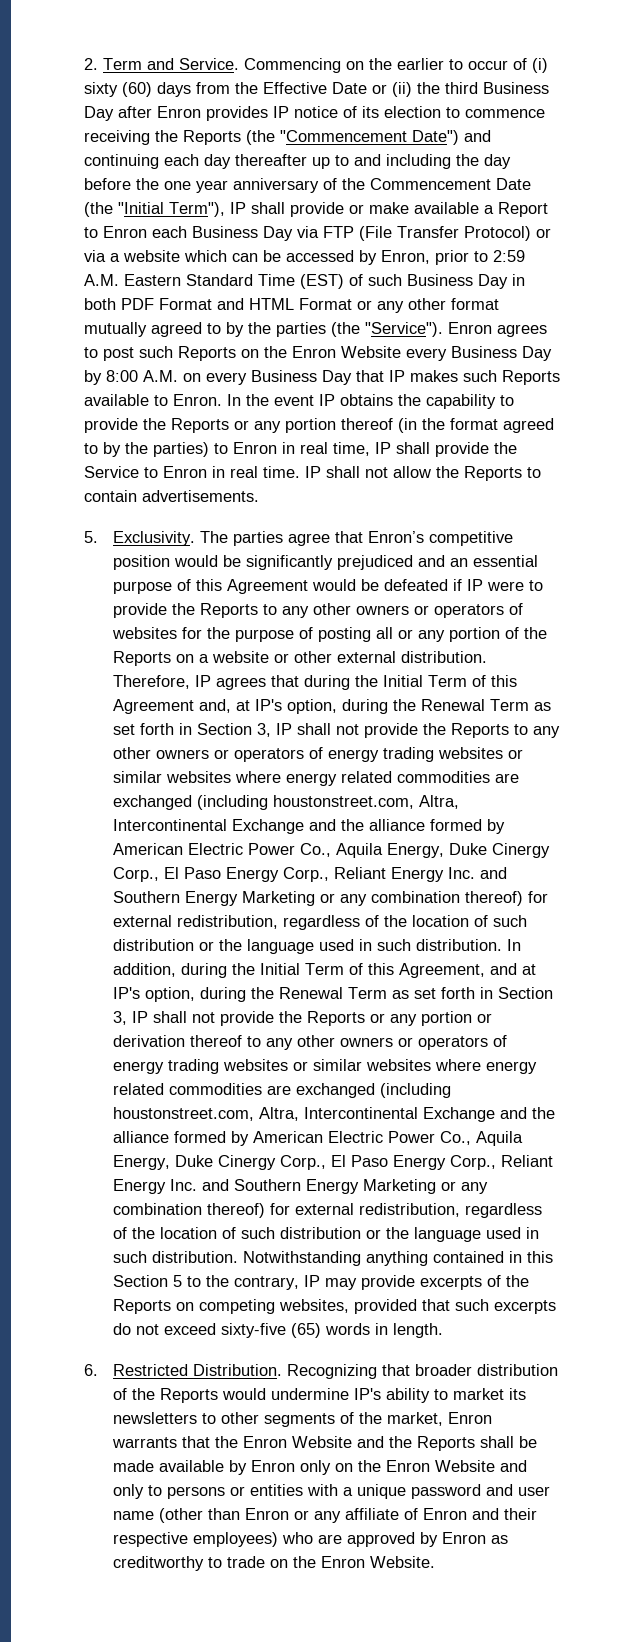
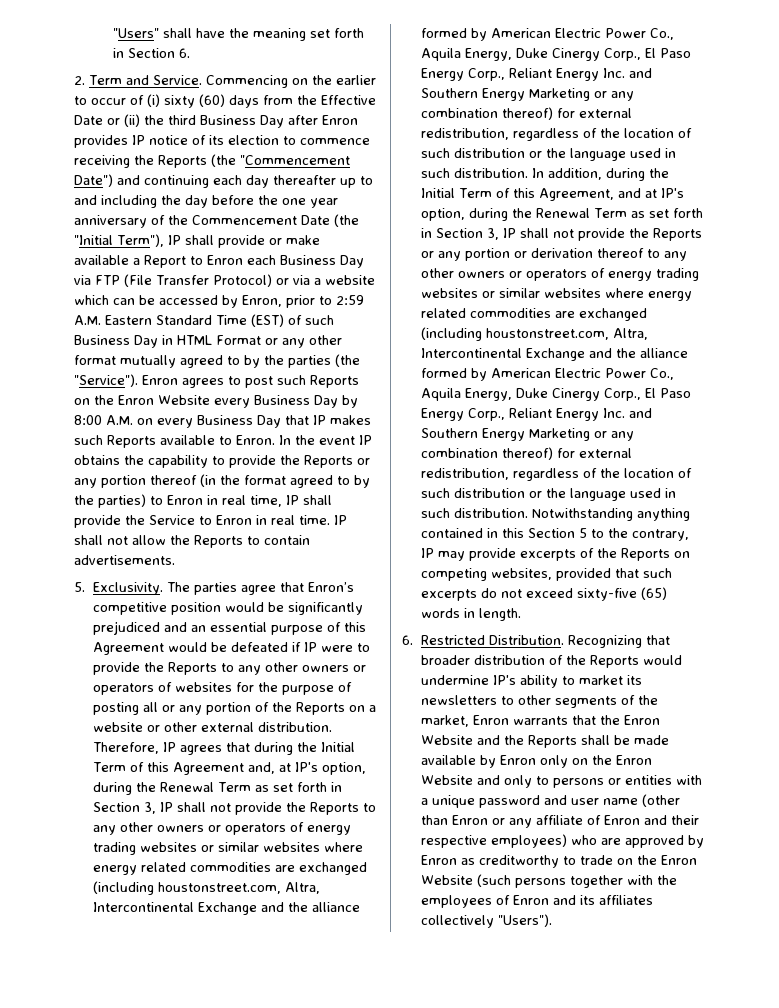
(84, 64) none -> [112,28,364,41] [112,48,190,58] "Users" shall have the meaning set forth in Section 6. //
[84,298,244,310] both PDF Format and -> (173, 340) none
[370,1556,436,1568] Website. -> [421,874,678,888] [421,895,654,908] [421,914,553,928] Website (such persons together with the employees of Enron and its affiliates collectively "Users").

